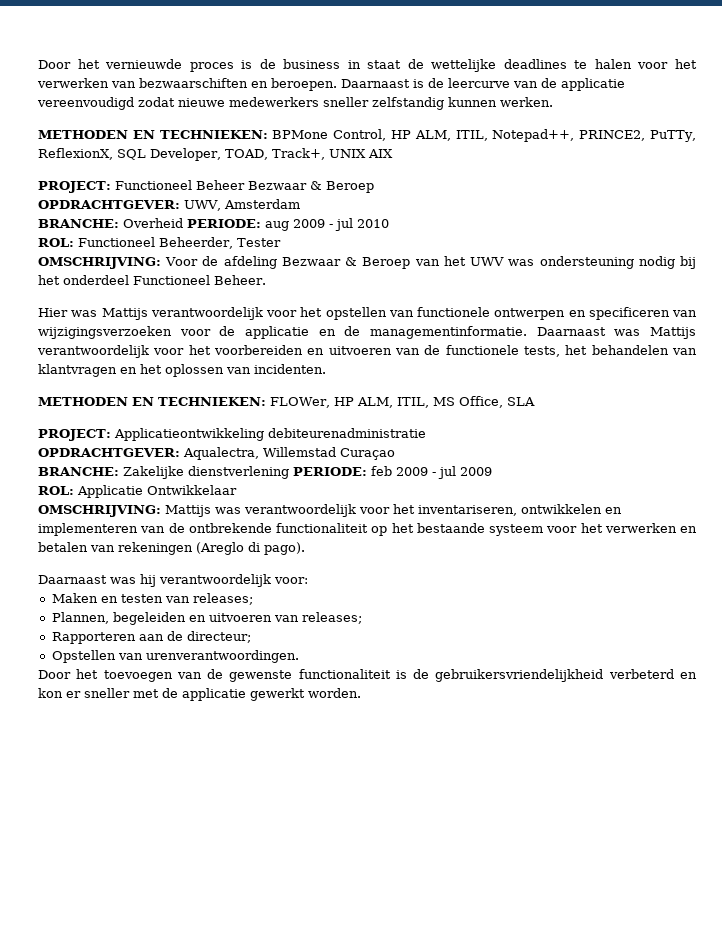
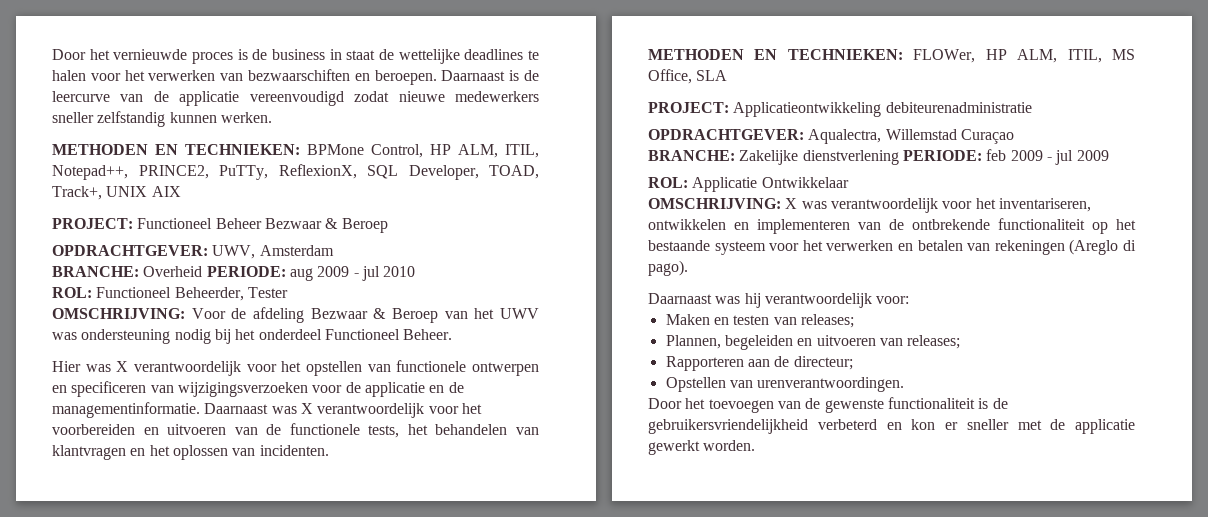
[101,308,148,320] Mattijs -> [116,361,129,372] X
[650,327,696,339] Mattijs -> [300,403,313,414] X
[165,505,211,517] Mattijs -> [785,198,798,209] X

